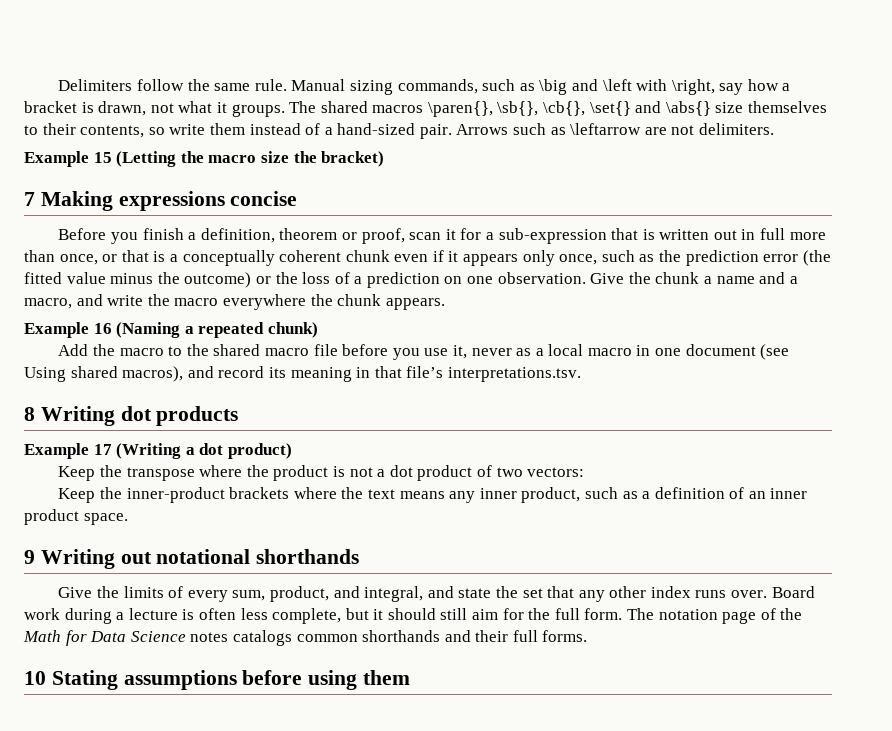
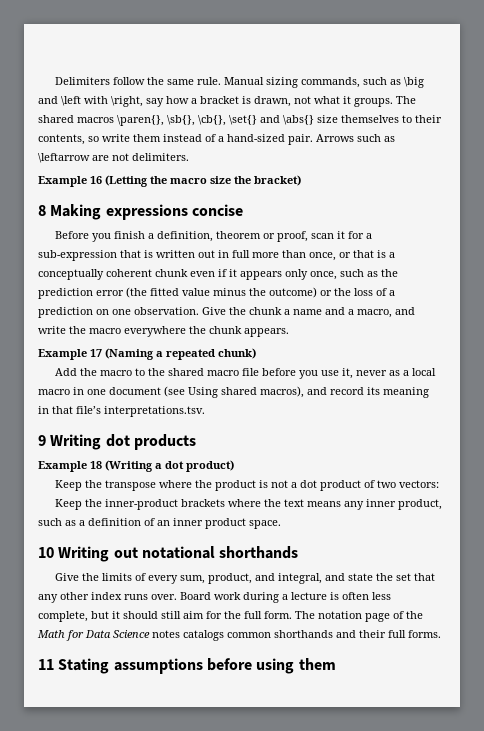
[93,152,112,163] 15 -> [90,176,102,184] 16
[24,192,35,206] 7 -> [38,205,46,216] 8
[93,323,112,334] 16 -> [90,349,102,357] 17
[24,407,35,421] 8 -> [38,435,46,446] 9
[93,444,112,455] 17 -> [90,461,102,469] 18
[24,550,35,564] 9 -> [38,547,54,558] 10
[24,671,46,685] 10 -> [38,659,54,670] 11

